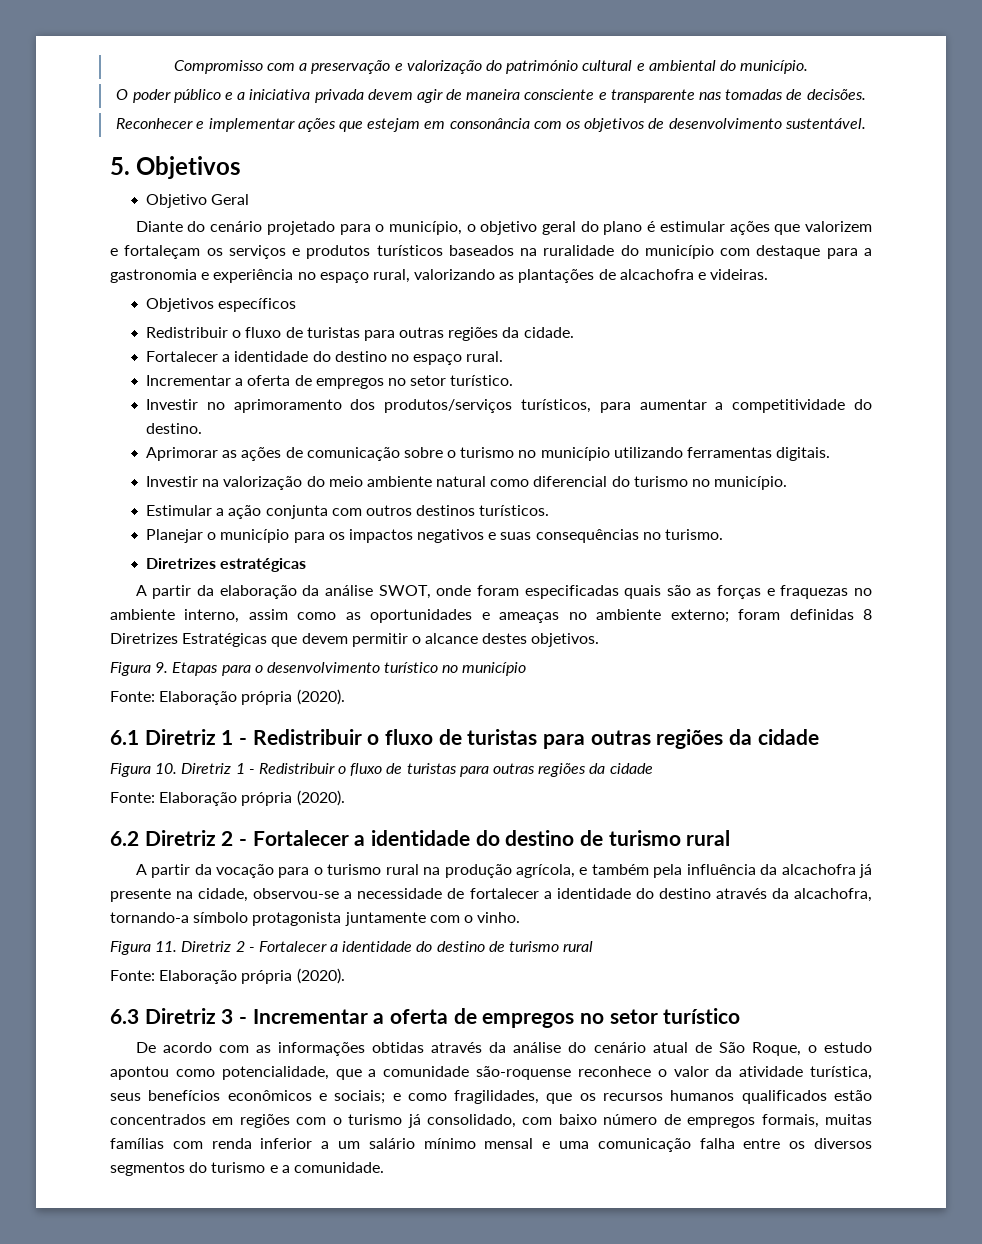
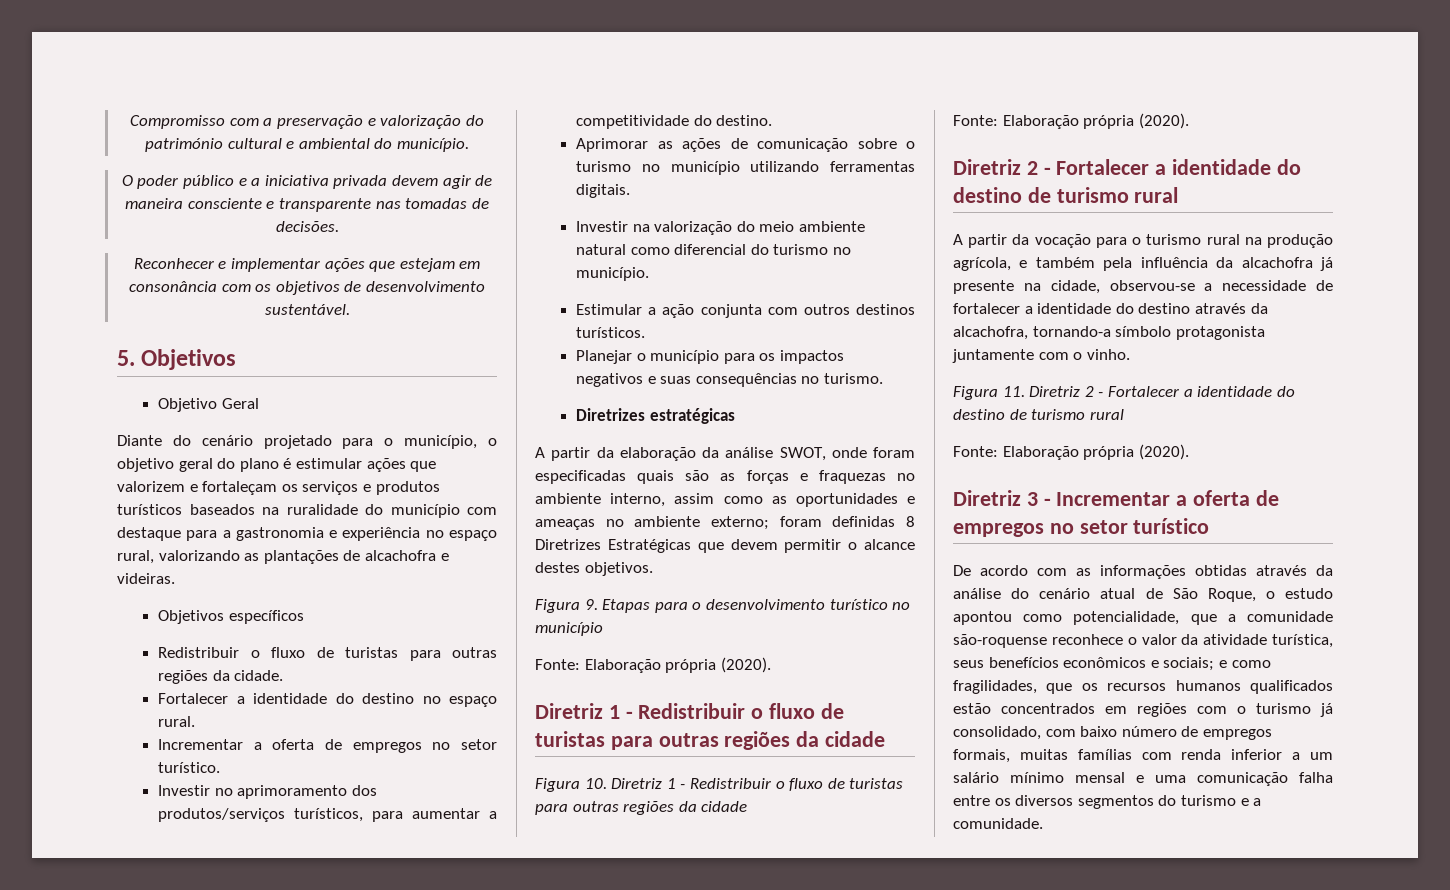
[110,730,139,745] 6.1 -> (771, 665) none
[110,831,139,846] 6.2 -> (1189, 121) none
[110,1009,139,1024] 6.3 -> (1189, 452) none

